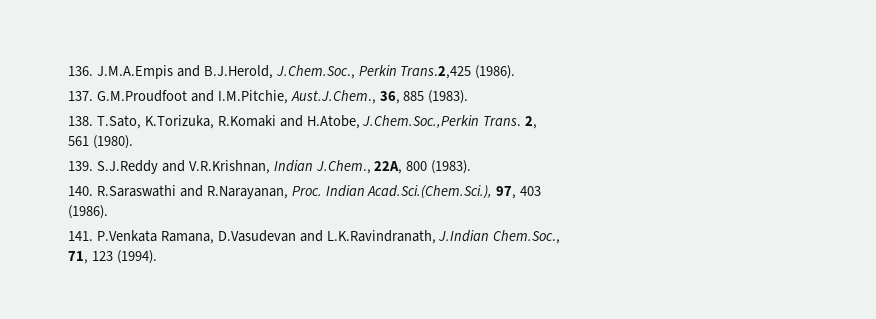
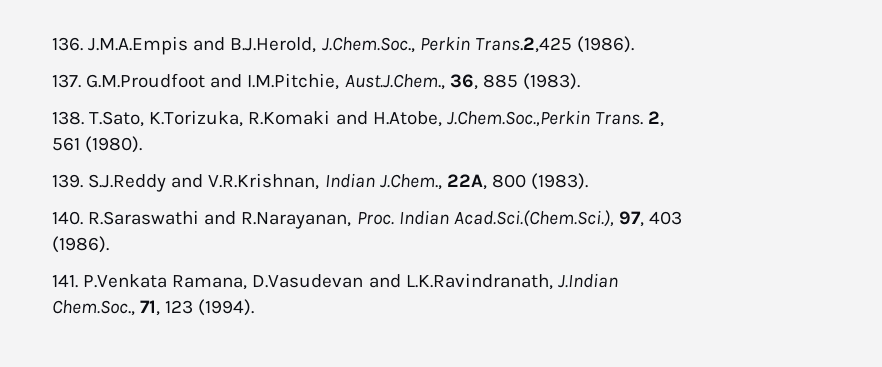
(490, 236) none -> (618, 280) //
(561, 237) // -> (135, 308) none

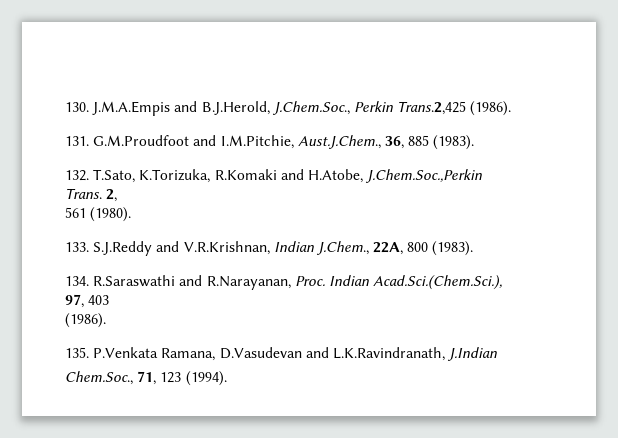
[52,37,83,51] 136. -> [65,102,89,112] 130.
[52,74,81,88] 137. -> [65,136,89,146] 131.
[52,111,84,125] 138. -> [65,170,89,181] 132.
[52,174,83,188] 139. -> [65,242,89,252] 133.
[52,211,83,225] 140. -> [65,276,89,286] 134.
[52,274,78,288] 141. -> [65,347,89,358] 135.

